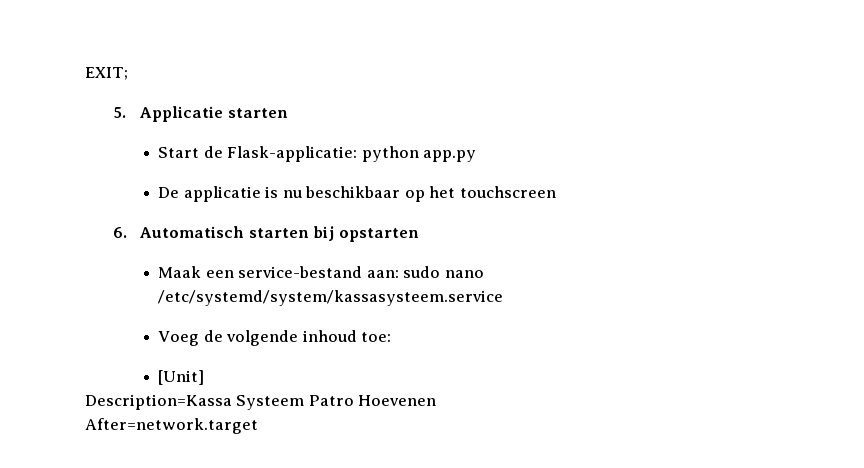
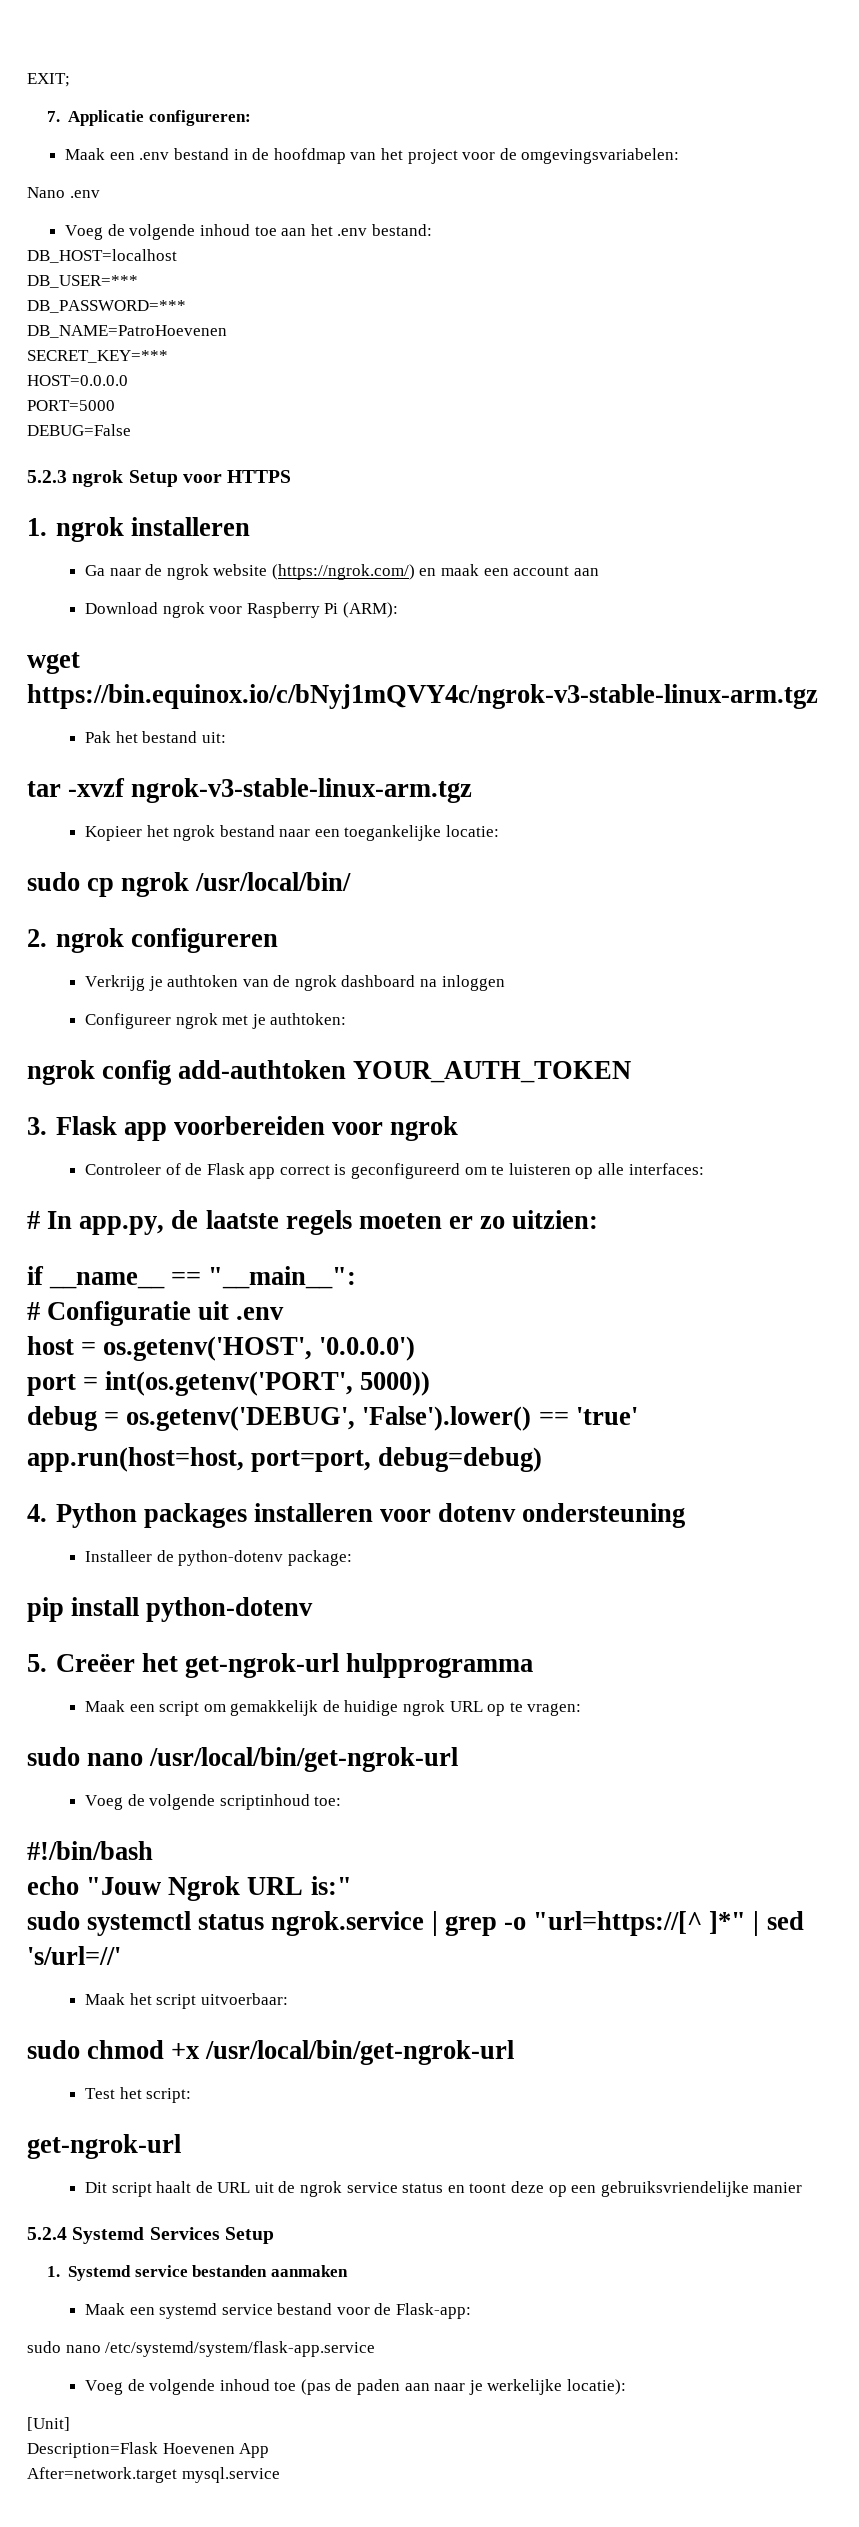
[112,106,288,122] [158,146,477,162] [158,186,556,202] [112,226,419,242] [158,266,484,278] [158,290,504,306] [158,330,392,346] [158,370,205,385] [85,394,354,410] 5. Applicatie starten // Start de Flask-applicatie: python app.py // De applicatie is nu beschikbaar op het touchscreen // 6. Automatisch starten bij opstarten // Maak een service-bestand aan: sudo nano /etc/systemd/system/kassasysteem.service // Voeg de volgende inhoud toe: // [Unit] // Description=Kassa Systeem Patro -> [46,110,251,126] [65,148,680,164] [27,187,100,198] [65,224,433,240] [27,249,177,263] [27,275,138,288] [27,300,186,313] [27,325,227,338] [27,350,168,363] [27,375,128,386] [27,400,115,411] [27,424,131,436] [27,470,292,487] [27,517,250,542] [84,564,599,580] [84,602,398,618] [27,652,80,674] [27,684,818,709] [84,731,226,743] [27,778,473,803] [84,825,500,841] [27,872,352,897] [27,928,278,953] [84,975,505,991] [84,1013,347,1029] [27,1060,632,1085] [27,1116,459,1141] [84,1163,704,1179] [27,1210,599,1235] [27,1266,357,1289] [27,1301,285,1326] [27,1336,416,1361] [27,1371,431,1396] [27,1406,638,1431] [27,1447,543,1472] [27,1503,686,1528] [84,1550,352,1566] [27,1597,314,1622] [27,1653,533,1678] [84,1700,582,1716] [27,1747,459,1772] [84,1794,342,1810] [27,1841,153,1860] [27,1876,352,1901] [27,1911,804,1936] [27,1946,121,1965] [84,1993,288,2009] [27,2040,515,2065] [84,2087,192,2103] [27,2134,181,2159] [84,2181,803,2197] [27,2227,274,2244] [46,2265,348,2281] [84,2303,472,2319] [27,2341,376,2357] [84,2379,626,2395] [27,2417,70,2431] [27,2442,158,2458] 7. Applicatie configureren: // Maak een .env bestand in de hoofdmap van het project voor de omgevingsvariabelen: // Nano .env // Voeg de volgende inhoud toe aan het .env bestand: // DB_HOST=localhost // DB_USER=*** // DB_PASSWORD=*** // DB_NAME=PatroHoevenen // SECRET_KEY=*** // HOST=0.0.0.0 // PORT=5000 // DEBUG=False // 5.2.3 ngrok Setup voor HTTPS // 1. ngrok installeren // Ga naar de ngrok website (https://ngrok.com/) en maak een account aan // Download ngrok voor Raspberry Pi (ARM): // wget https://bin.equinox.io/c/bNyj1mQVY4c/ngrok-v3-stable-linux-arm.tgz // Pak het bestand uit: // tar -xvzf ngrok-v3-stable-linux-arm.tgz // Kopieer het ngrok bestand naar een toegankelijke locatie: // sudo cp ngrok /usr/local/bin/ // 2. ngrok configureren // Verkrijg je authtoken van de ngrok dashboard na inloggen // Configureer ngrok met je authtoken: // ngrok config add-authtoken YOUR_AUTH_TOKEN // 3. Flask app voorbereiden voor ngrok // Controleer of de Flask app correct is geconfigureerd om te luisteren op alle interfaces: // # In app.py, de laatste regels moeten er zo uitzien: // if __name__ == "__main__": // # Configuratie uit .env // host = os.getenv('HOST', '0.0.0.0') // port = int(os.getenv('PORT', 5000)) // debug = os.getenv('DEBUG', 'False').lower() == 'true' // app.run(host=host, port=port, debug=debug) // 4. Python packages installeren voor dotenv ondersteuning // Installeer de python-dotenv package: // pip install python-dotenv // 5. Creëer het get-ngrok-url hulpprogramma // Maak een script om gemakkelijk de huidige ngrok URL op te vragen: // sudo nano /usr/local/bin/get-ngrok-url // Voeg de volgende scriptinhoud toe: // #!/bin/bash // echo "Jouw Ngrok URL is:" // sudo systemctl status ngrok.service | grep -o "url=https://[^ ]*" | sed 's/url=//' // Maak het script uitvoerbaar: // sudo chmod +x /usr/local/bin/get-ngrok-url // Test het script: // get-ngrok-url // Dit script haalt de URL uit de ngrok service status en toont deze op een gebruiksvriendelijke manier // 5.2.4 Systemd Services Setup // 1. Systemd service bestanden aanmaken // Maak een systemd service bestand voor de Flask-app: // sudo nano /etc/systemd/system/flask-app.service // Voeg de volgende inhoud toe (pas de paden aan naar je werkelijke locatie): // [Unit] // Description=Flask
(437, 400) none -> [239,2443,270,2458] App
(258, 426) none -> [181,2467,280,2483] mysql.service

